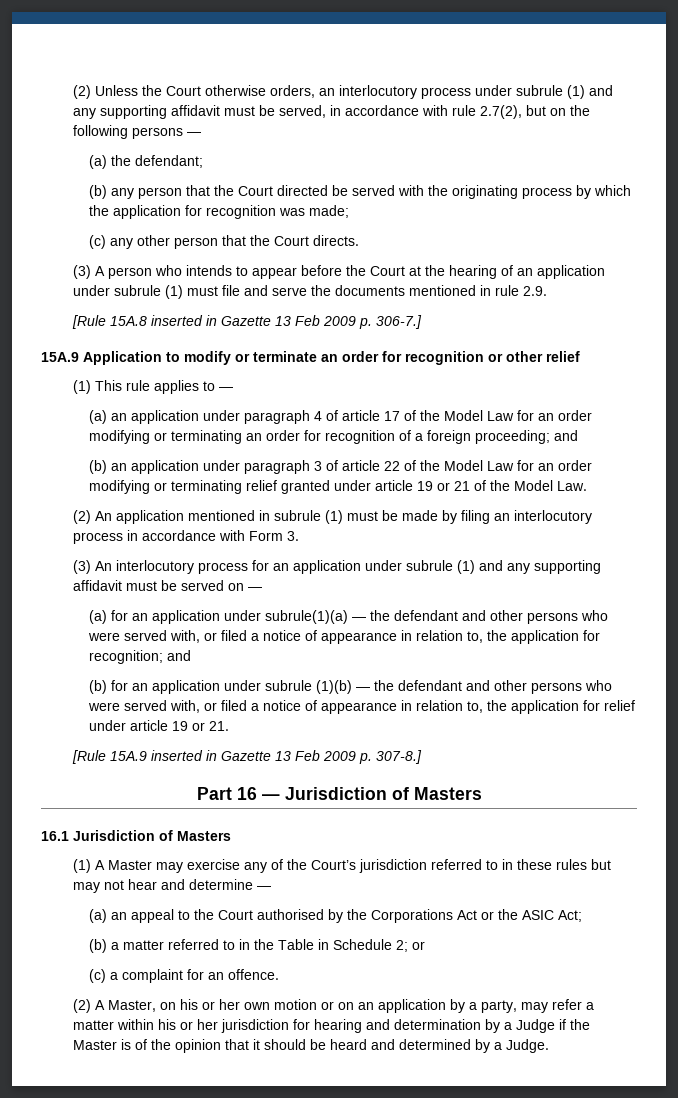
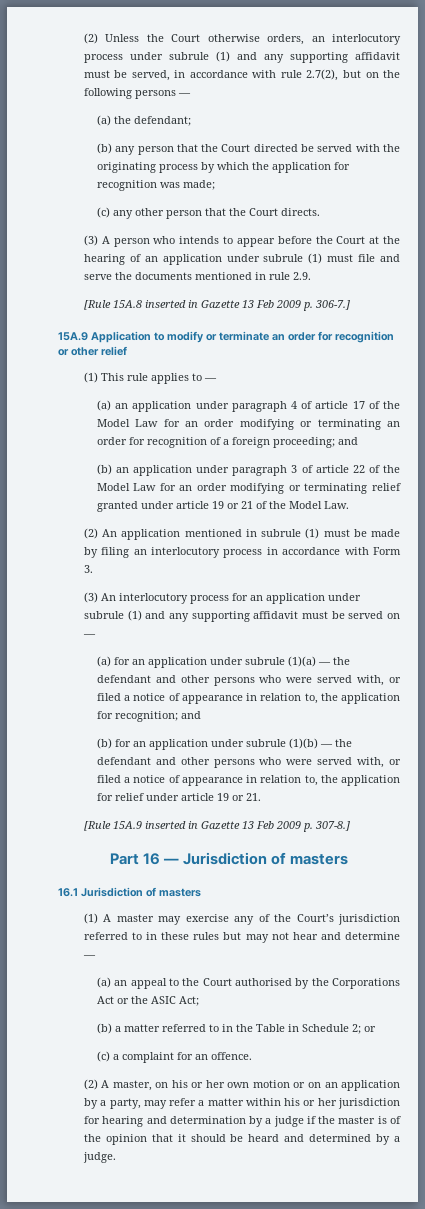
[264,610,348,624] subrule(1)(a) -> [244,656,316,667] subrule (1)(a)
[413,787,482,800] Masters -> [289,854,348,865] masters
[177,831,231,841] Masters -> [159,888,201,897] masters
[107,860,152,870] Master -> [116,914,154,922] master
[107,1000,156,1012] Master, -> [112,1080,152,1091] master,
[515,1019,555,1033] Judge -> [273,1116,304,1127] judge
[72,1040,117,1050] Master -> [338,1116,376,1124] master
[505,1039,549,1053] Judge. -> [82,1152,116,1163] judge.

